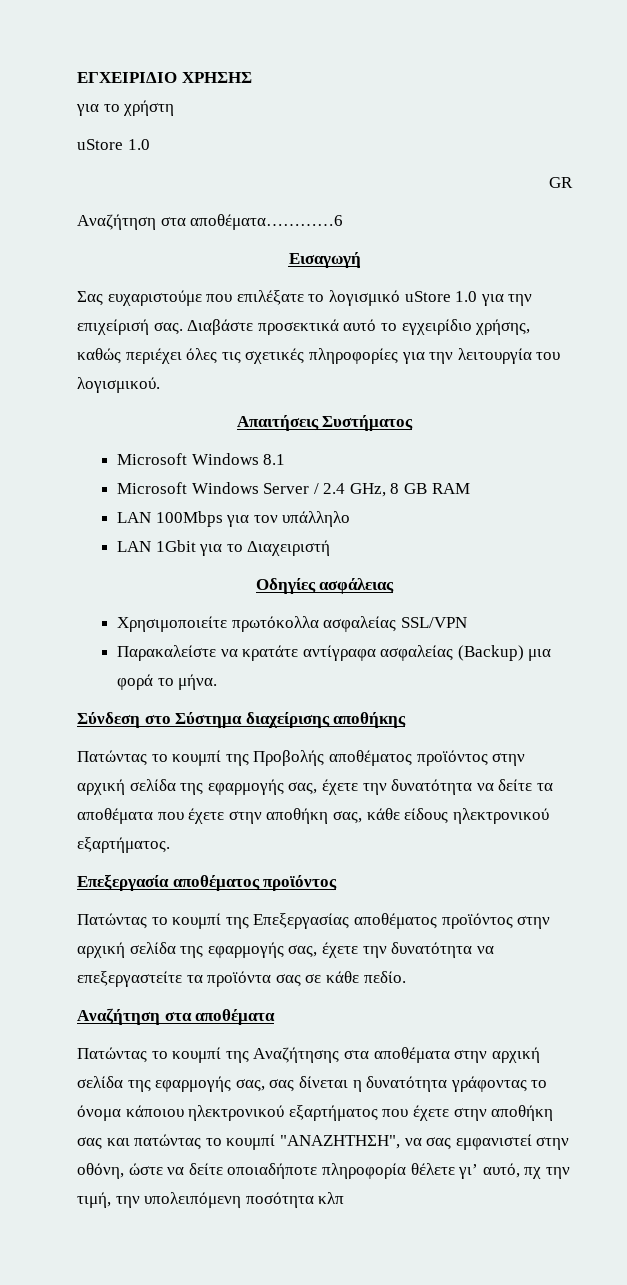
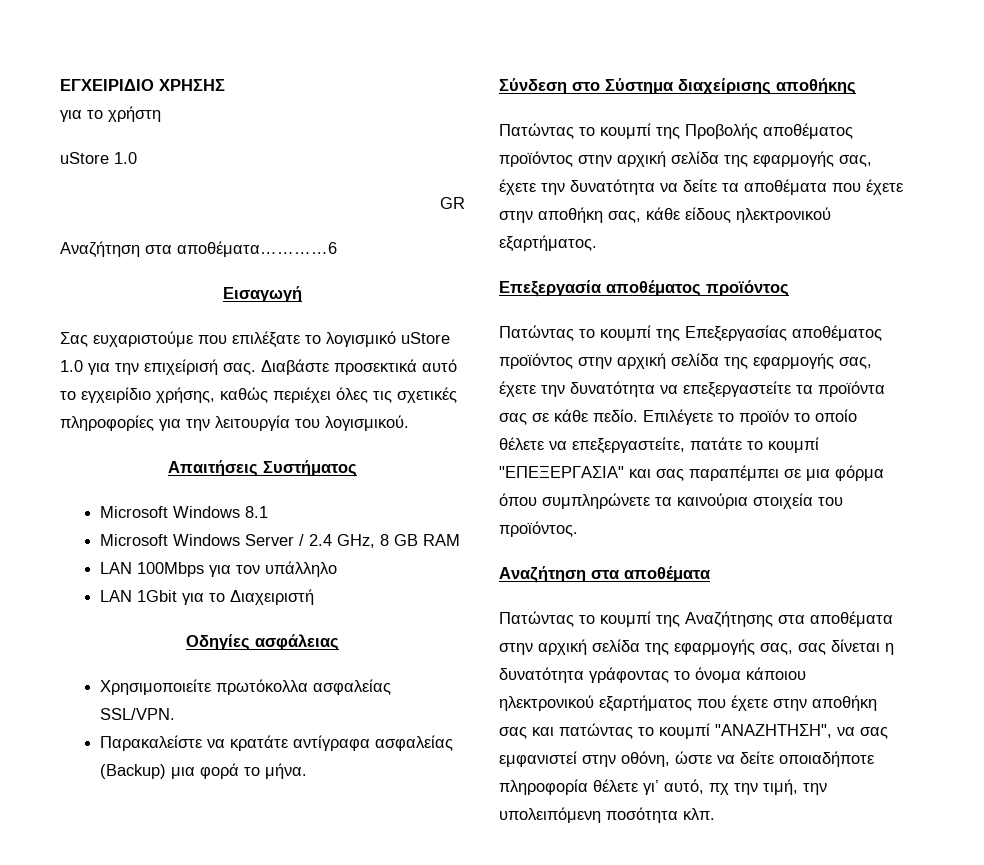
[400,617,467,628] SSL/VPN -> [99,708,175,720] SSL/VPN.
(406, 977) none -> [643,409,857,425] [499,437,819,454] [499,465,884,481] [499,493,843,509] [499,521,578,537] Επιλέγετε το προϊόν το οποίο θέλετε να επεξεργαστείτε, πατάτε το κουμπί "ΕΠΕΞΕΡΓΑΣΙΑ" και σας παραπέμπει σε μια φόρμα όπου συμπληρώνετε τα καινούρια στοιχεία του προϊόντος.
[318,1192,345,1204] κλπ -> [683,808,715,820] κλπ.

